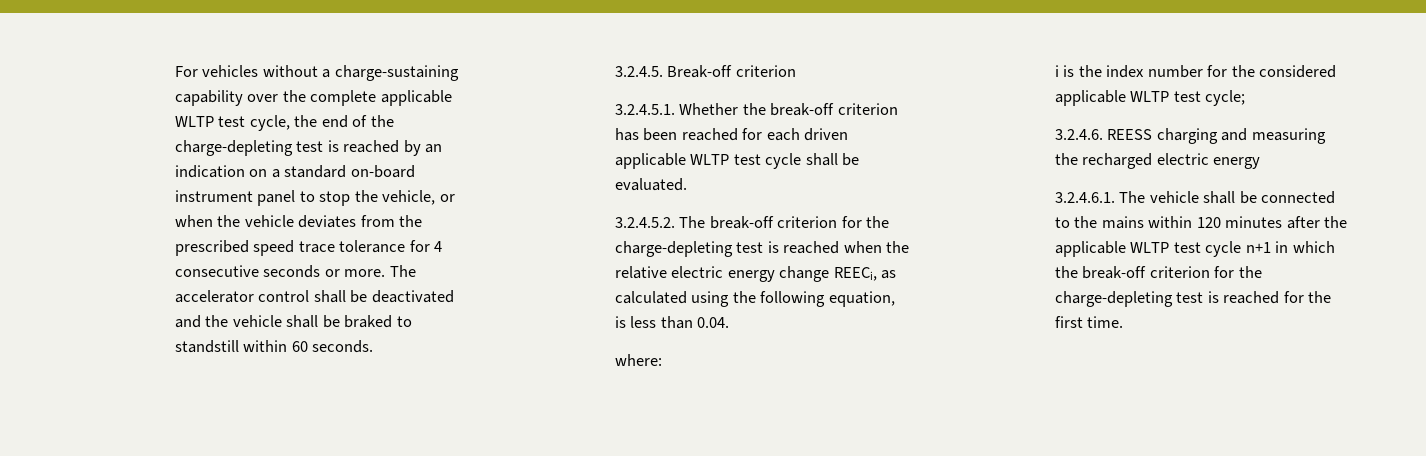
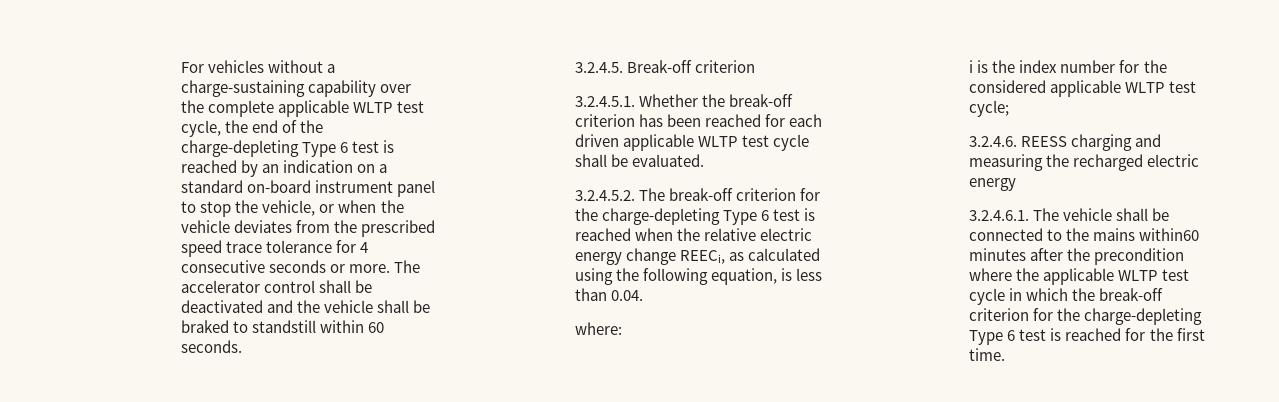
(294, 148) none -> [302,142,349,157] Type 6
(734, 249) none -> [723,210,770,225] Type 6
[1148,216,1221,228] within 120 -> [1139,228,1200,241] within60
[1055,241,1271,257] applicable WLTP test cycle n+1 -> [1094,248,1185,265] [969,268,1190,285] [969,288,1006,305] precondition where the applicable WLTP test cycle
(1174, 299) none -> [969,330,1016,345] Type 6

